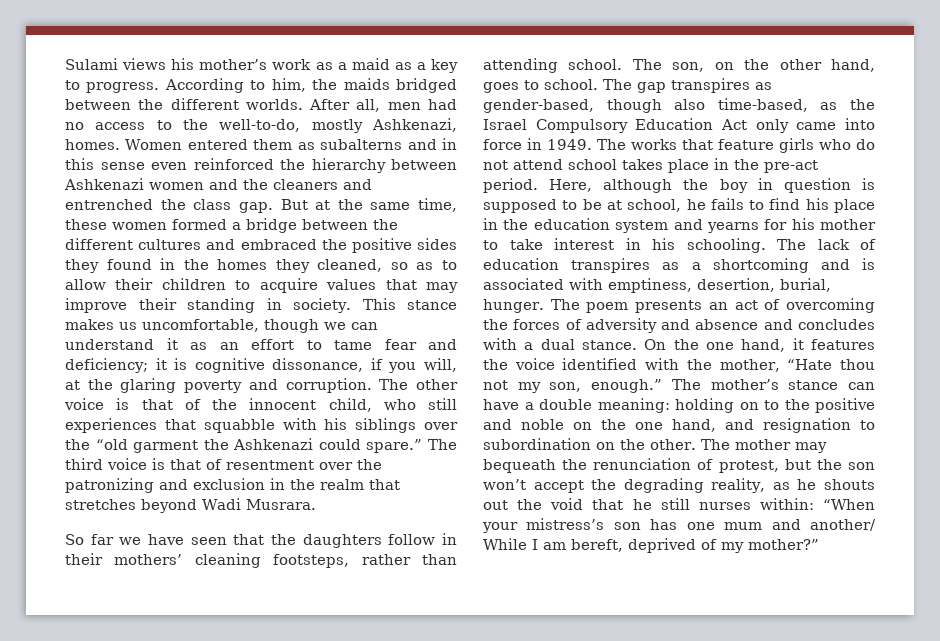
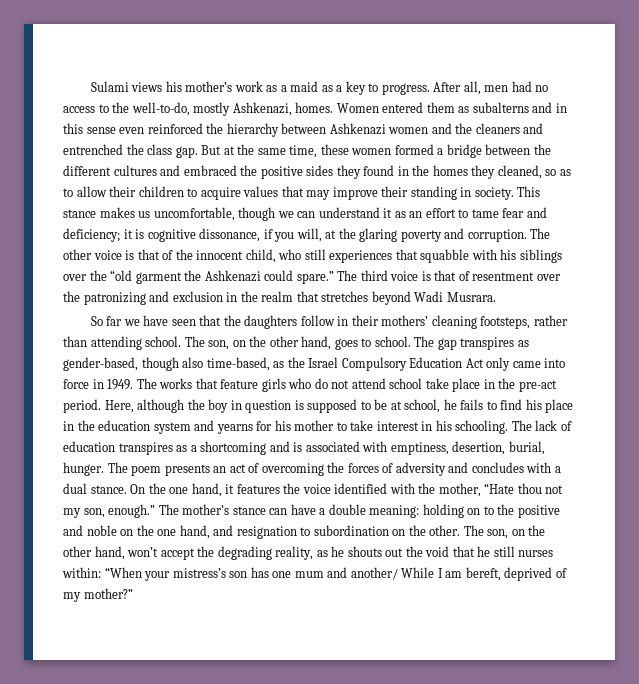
[164,78,457,93] [65,98,303,110] According to him, the maids bridged between the different worlds. -> (430, 89) none
[622,159,663,170] takes -> [425,378,449,389] take
[695,319,793,330] absence and -> (469, 467) none
[734,439,827,453] [483,458,875,473] mother may bequeath the renunciation of protest, but the son -> [487,525,546,539] [63,546,125,560] son, on the other hand,

